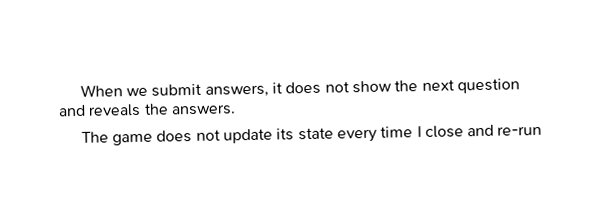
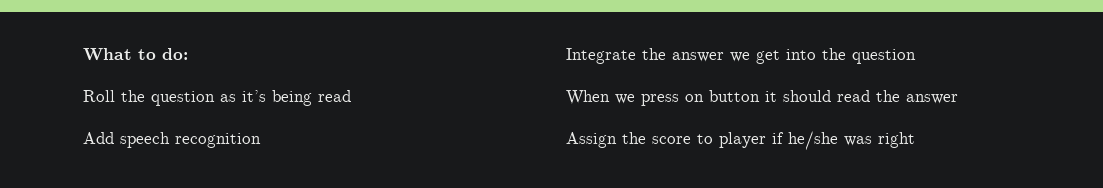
[79,78,520,98] [58,103,236,117] [80,124,543,146] When we submit answers, it does not show the next question and reveals the answers. // The game does not update its state every time I close and re-run -> [83,48,188,61] [83,90,351,106] [83,132,261,148] [566,48,916,64] [566,90,958,106] [566,131,915,150] What to do: // Roll the question as it’s being read // Add speech recognition // Integrate the answer we get into the question // When we press on button it should read the answer // Assign the score to player if he/she was right

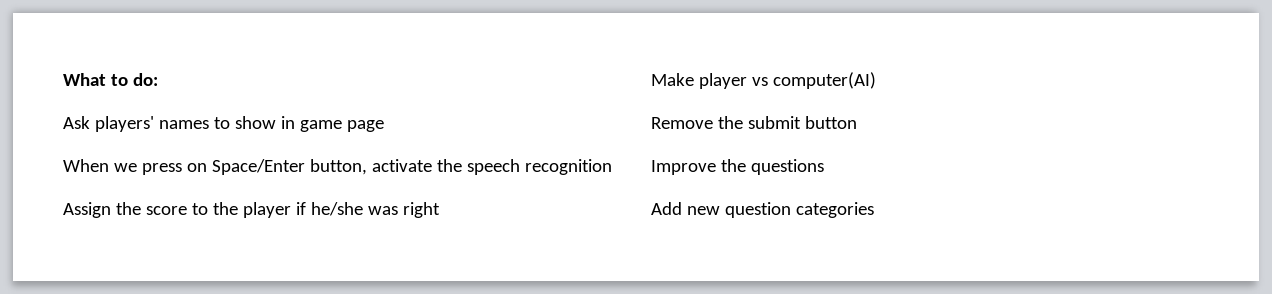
[83,90,351,106] [83,132,261,148] [566,48,916,64] [566,90,958,106] Roll the question as it’s being read // Add speech recognition // Integrate the answer we get into the question // When we press on button it should read the answer -> [63,116,384,132] [63,159,612,175] Ask players' names to show in game page // When we press on Space/Enter button, activate the speech recognition
(713, 139) none -> [212,202,238,215] the
(915, 140) none -> [651,72,876,89] [651,116,857,129] [651,159,824,175] [651,202,874,218] // Make player vs computer(AI) // Remove the submit button // Improve the questions // Add new question categories

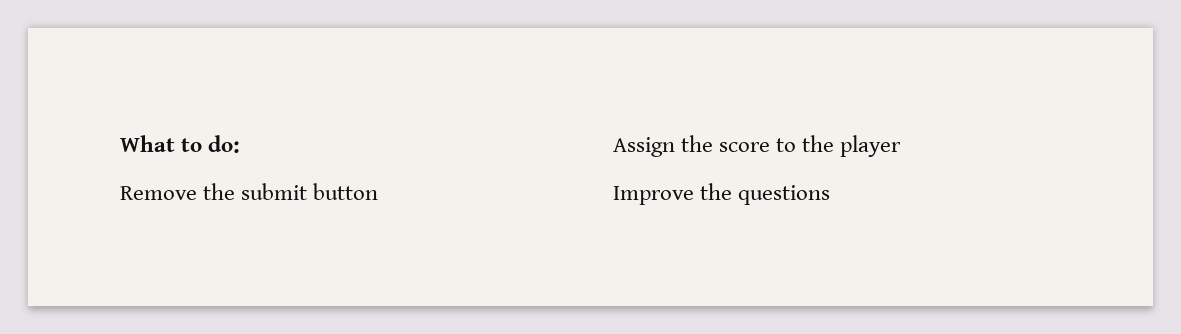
[63,116,384,132] [63,159,612,175] Ask players' names to show in game page // When we press on Space/Enter button, activate the speech recognition -> [120,183,379,200] Remove the submit button
[295,202,440,218] [651,72,876,89] [651,116,857,129] if he/she was right // Make player vs computer(AI) // Remove the submit button -> (902, 146) none
[651,202,874,218] // Add new question categories -> (831, 195) none

